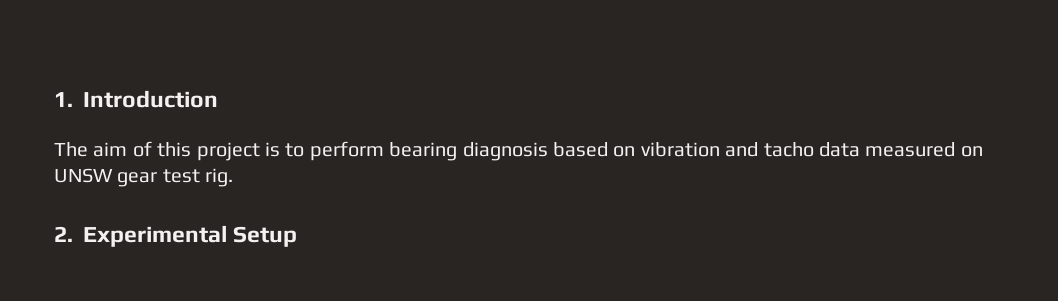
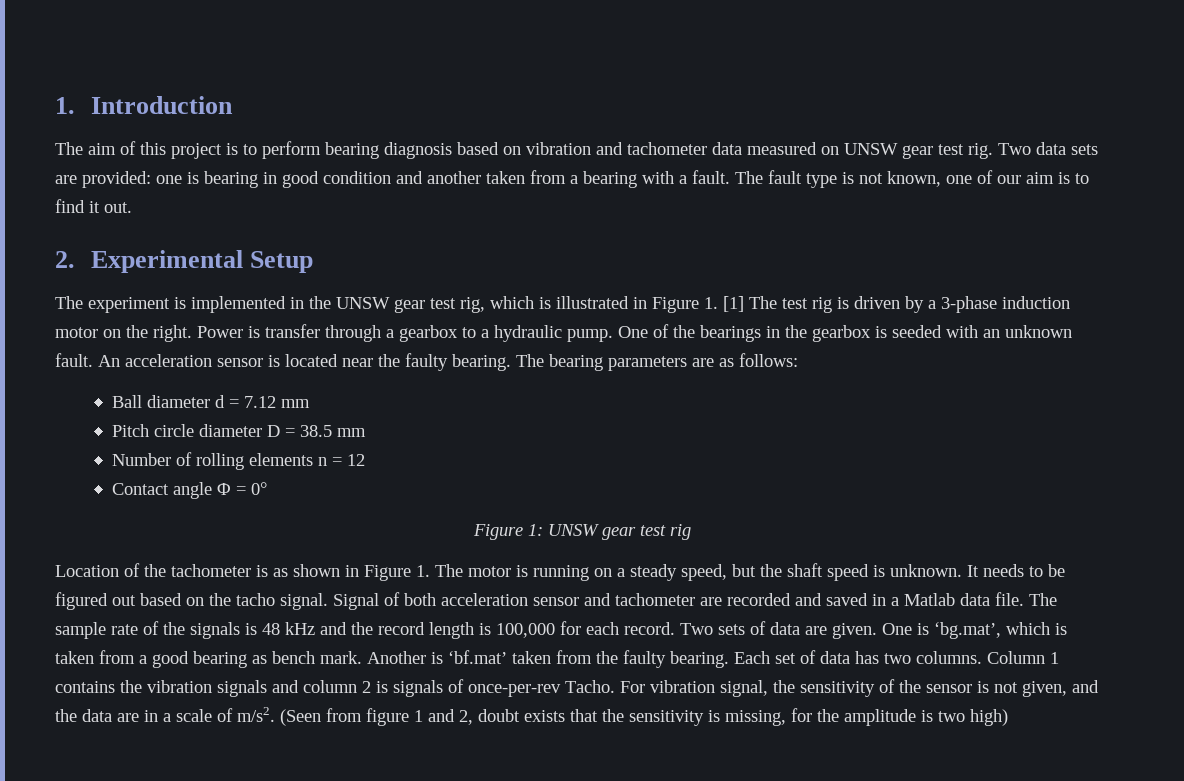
[763,142,814,157] tacho -> [627,142,707,155] tachometer
[54,225,298,247] // 2. Experimental Setup -> [998,142,1098,155] [55,170,1089,188] [55,199,132,213] [55,250,314,273] [55,296,1070,313] [55,324,1072,342] [55,353,798,371] [111,395,310,408] [111,424,366,437] [111,452,365,470] [111,482,267,499] [472,524,691,540] [55,563,1065,581] [55,592,1057,610] [55,621,1067,639] [55,650,1059,668] [55,679,1099,697] [55,707,1008,726] Two data sets are provided: one is bearing in good condition and another taken from a bearing with a fault. The fault type is not known, one of our aim is to find it out. // 2. Experimental Setup // The experiment is implemented in the UNSW gear test rig, which is illustrated in Figure 1. [1] The test rig is driven by a 3-phase induction motor on the right. Power is transfer through a gearbox to a hydraulic pump. One of the bearings in the gearbox is seeded with an unknown fault. An acceleration sensor is located near the faulty bearing. The bearing parameters are as follows: // Ball diameter d = 7.12 mm // Pitch circle diameter D = 38.5 mm // Number of rolling elements n = 12 // Contact angle Φ = 0° // Figure 1: UNSW gear test rig // Location of the tachometer is as shown in Figure 1. The motor is running on a steady speed, but the shaft speed is unknown. It needs to be figured out based on the tacho signal. Signal of both acceleration sensor and tachometer are recorded and saved in a Matlab data file. The sample rate of the signals is 48 kHz and the record length is 100,000 for each record. Two sets of data are given. One is ‘bg.mat’, which is taken from a good bearing as bench mark. Another is ‘bf.mat’ taken from the faulty bearing. Each set of data has two columns. Column 1 contains the vibration signals and column 2 is signals of once-per-rev Tacho. For vibration signal, the sensitivity of the sensor is not given, and the data are in a scale of m/s2. (Seen from figure 1 and 2, doubt exists that the sensitivity is missing, for the amplitude is two high)

